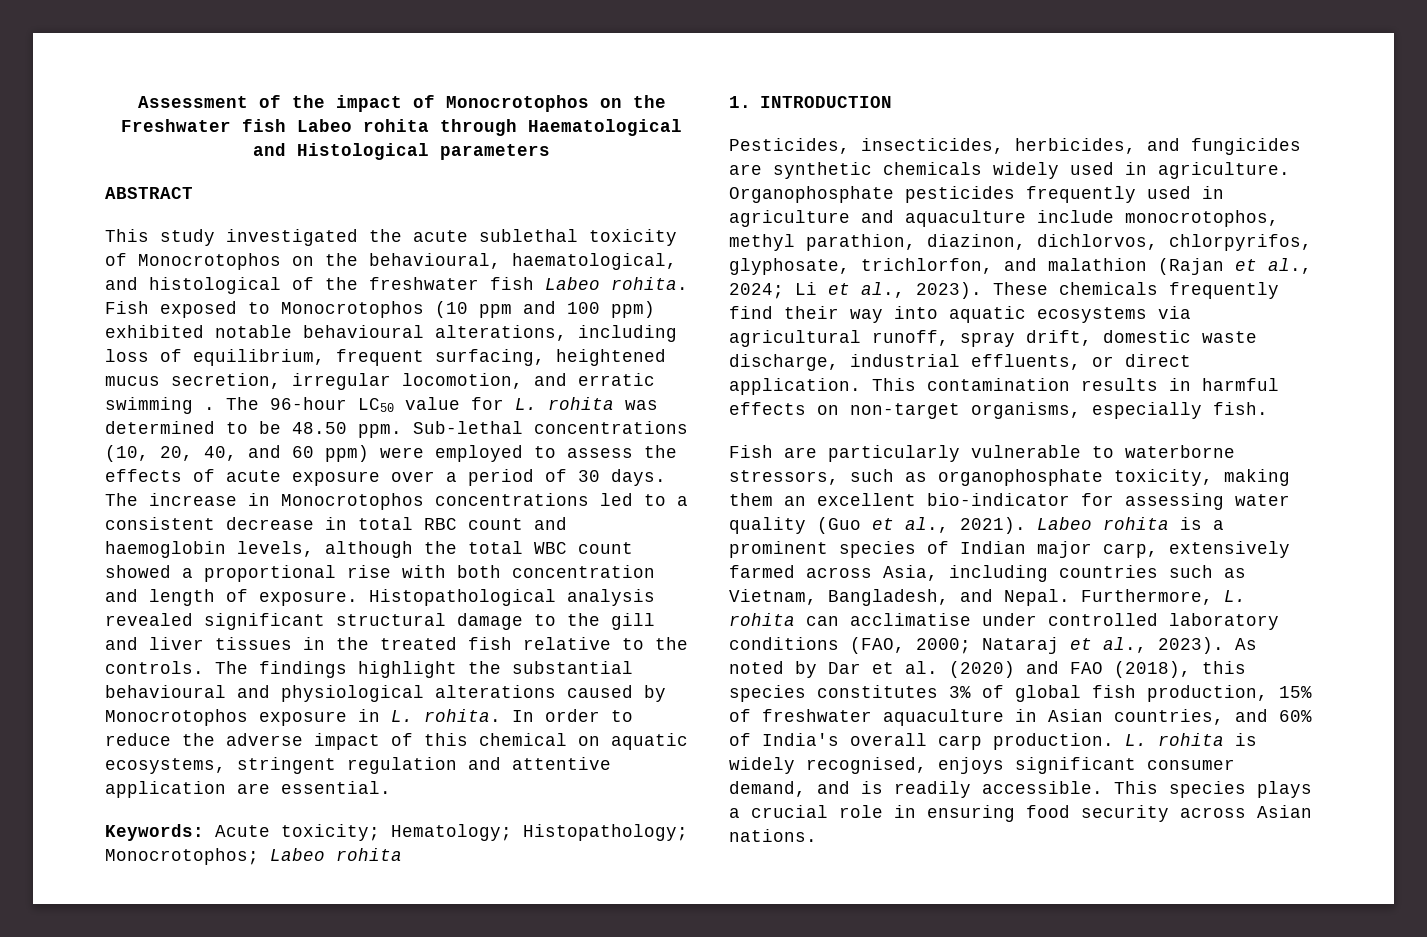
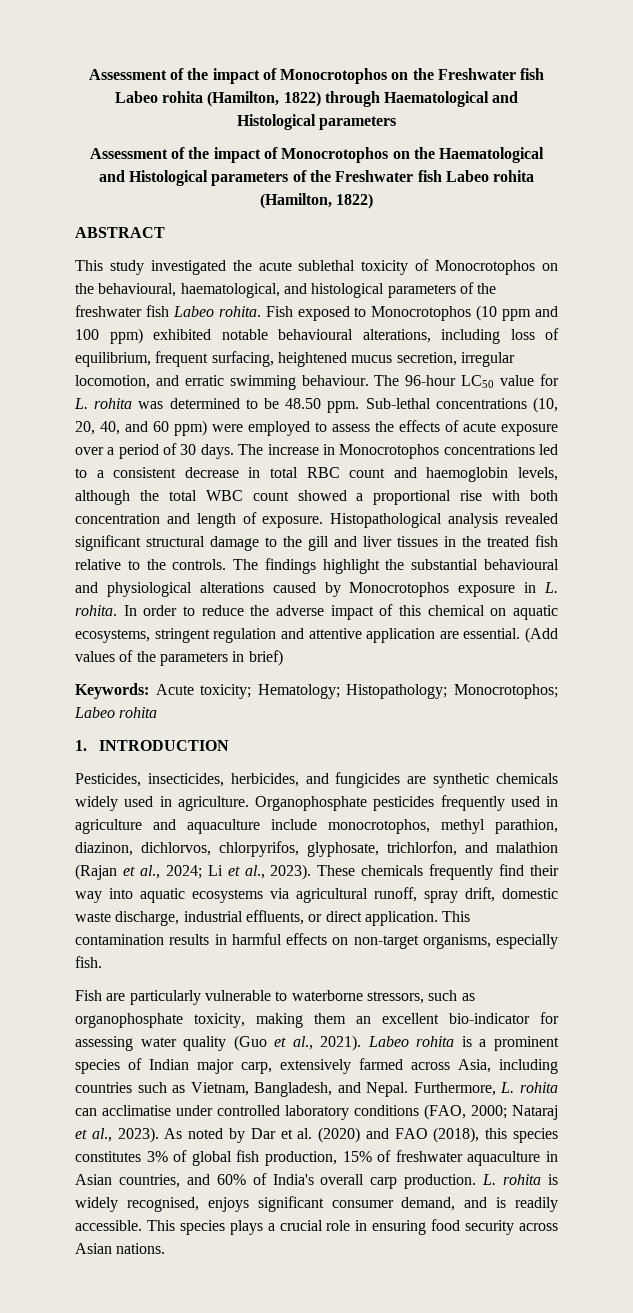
(429, 125) none -> [207,91,321,107] (Hamilton, 1822)
(550, 152) none -> [89,147,545,163] [98,170,535,186] [259,193,374,209] // Assessment of the impact of Monocrotophos on the Haematological and Histological parameters of the Freshwater fish Labeo rohita (Hamilton, 1822)
(281, 285) none -> [387,284,456,298] parameters
[204,407,215,410] . -> [301,375,369,386] behaviour.
(391, 787) none -> [525,627,558,643] [75,650,283,666] (Add values of the parameters in brief)

